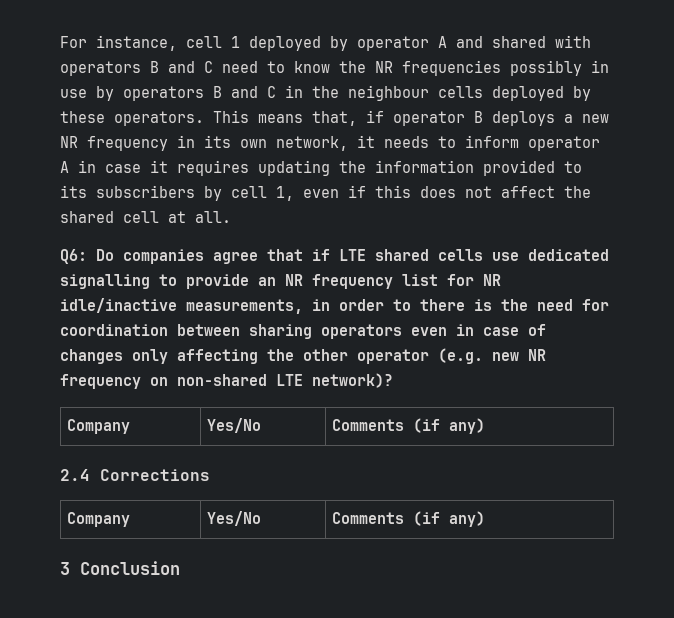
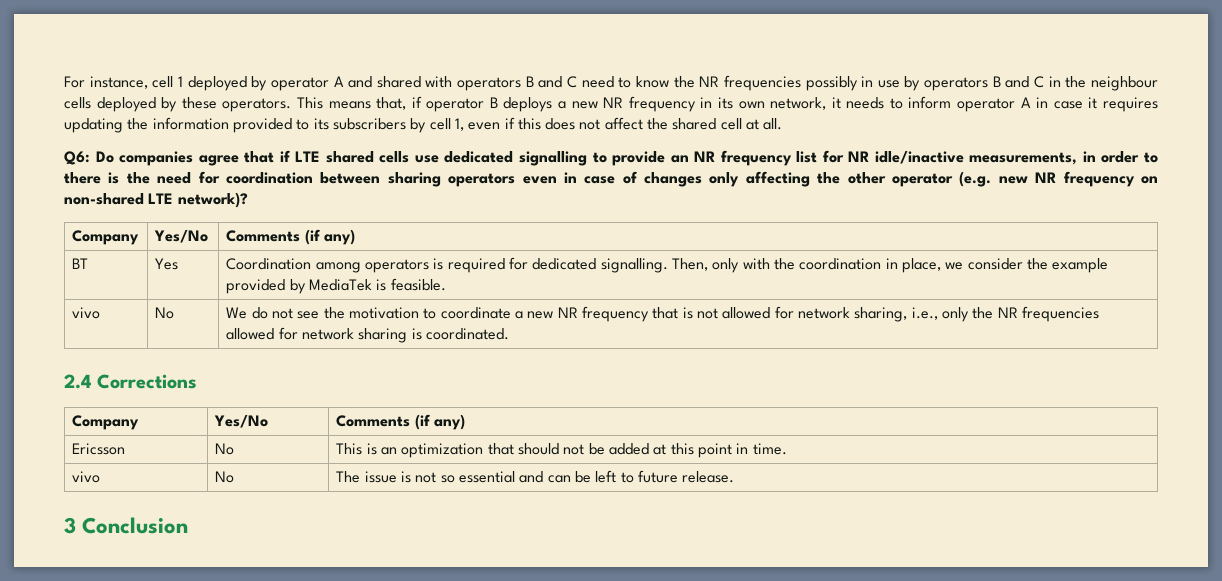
(486, 426) none -> [72,258,89,269] [155,258,179,270] [226,257,1109,273] [226,278,446,294] [72,307,101,319] [155,307,175,319] [226,306,1099,322] [226,327,510,343] // BT | Yes | Coordination among operators is required for dedicated signalling. Then, only with the coordination in place, we consider the example provided by MediaTek is feasible. // vivo | No | We do not see the motivation to coordinate a new NR frequency that is not allowed for network sharing, i.e., only the NR frequencies allowed for network sharing is coordinated.
(486, 519) none -> [72,443,126,455] [215,443,235,455] [336,443,787,458] [72,471,101,483] [215,471,235,483] [336,470,735,483] // Ericsson | No | This is an optimization that should not be added at this point in time. // vivo | No | The issue is not so essential and can be left to future release.

